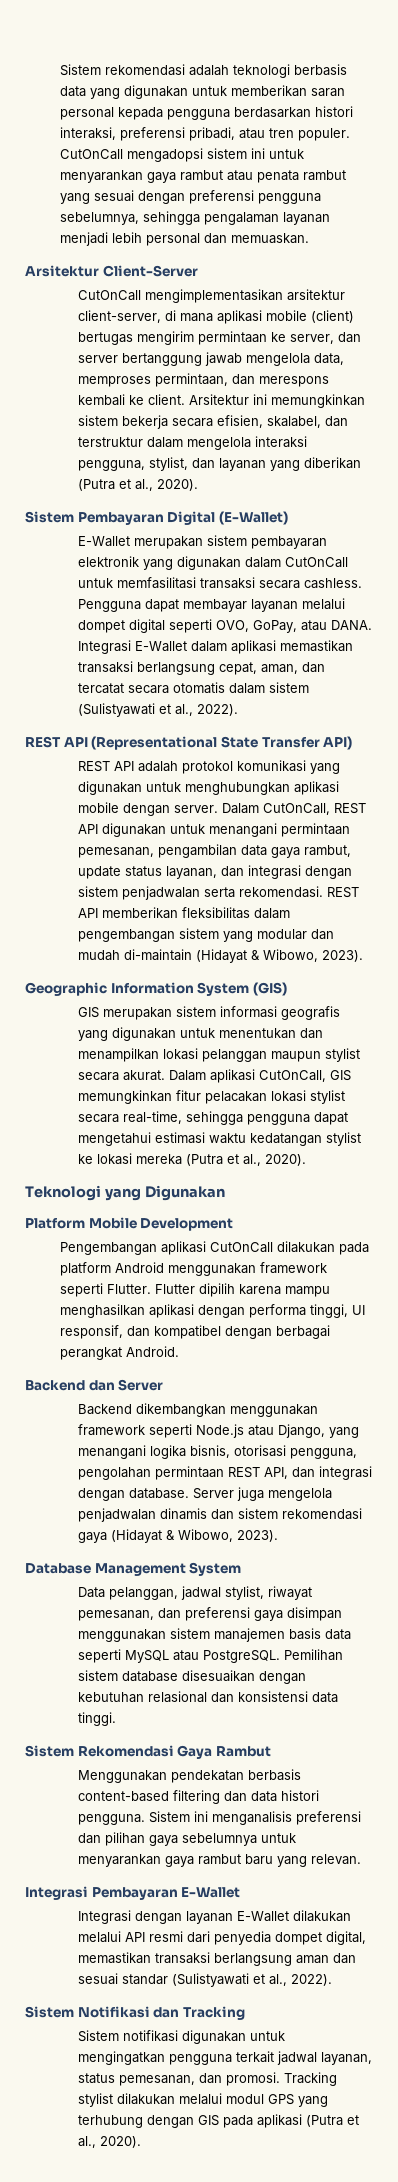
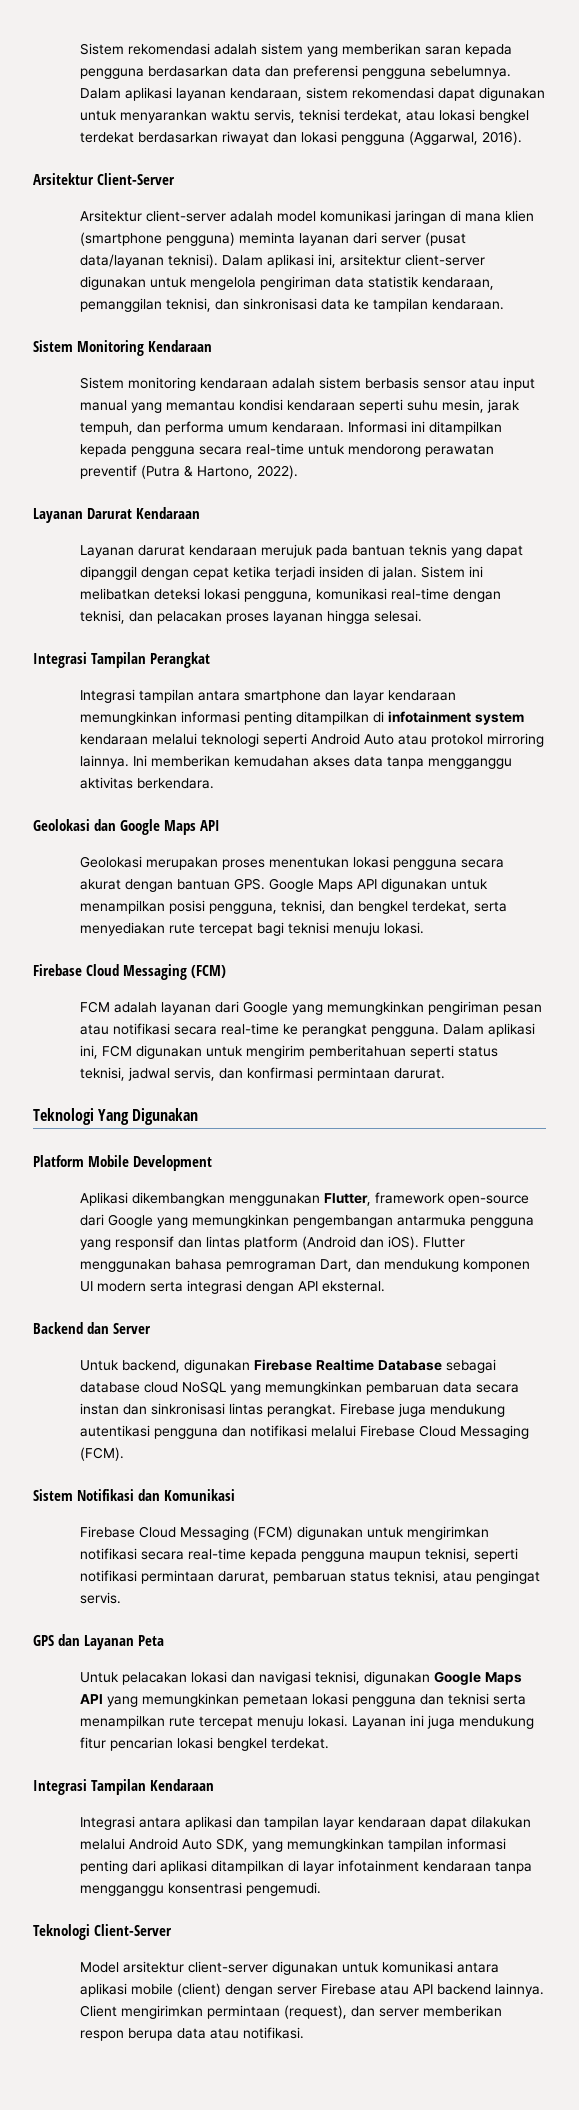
[233,64,348,78] [60,85,228,99] teknologi berbasis data yang digunakan untuk -> [260,43,338,57] sistem yang
[60,107,115,120] personal -> (461, 50) none
[315,106,354,117] [60,127,351,141] [60,148,305,162] [60,170,347,183] [60,190,322,204] [60,211,331,225] [60,232,310,246] [25,265,198,277] [77,289,345,303] [77,310,354,324] [77,331,361,345] [77,352,344,366] [77,373,329,387] [77,394,365,408] [77,415,348,429] [77,436,307,450] [77,457,361,471] [77,479,198,491] [25,511,288,525] [77,535,327,549] [77,556,348,570] [77,577,362,589] [77,598,345,612] [77,619,372,633] [77,640,353,654] [77,661,325,675] [77,682,309,694] [77,703,238,717] [25,736,353,750] [77,760,340,774] [77,781,339,795] [77,802,366,816] [77,823,350,837] [77,844,351,858] [77,865,352,879] [77,886,359,900] [77,907,290,919] [77,928,334,942] [77,949,363,963] [25,982,287,996] [77,1006,340,1020] [77,1027,323,1041] [77,1048,360,1062] [77,1069,351,1083] [77,1090,345,1104] [77,1111,348,1125] [77,1132,361,1146] [77,1153,306,1166] [25,1185,141,1201] histori interaksi, preferensi pribadi, atau tren populer. CutOnCall mengadopsi sistem ini untuk menyarankan gaya rambut atau penata rambut yang sesuai dengan preferensi pengguna sebelumnya, sehingga pengalaman layanan menjadi lebih personal dan memuaskan. // Arsitektur Client-Server // CutOnCall mengimplementasikan arsitektur client-server, di mana aplikasi mobile (client) bertugas mengirim permintaan ke server, dan server bertanggung jawab mengelola data, memproses permintaan, dan merespons kembali ke client. Arsitektur ini memungkinkan sistem bekerja secara efisien, skalabel, dan terstruktur dalam mengelola interaksi pengguna, stylist, dan layanan yang diberikan (Putra et al., 2020). // Sistem Pembayaran Digital (E-Wallet) // E-Wallet merupakan sistem pembayaran elektronik yang digunakan dalam CutOnCall untuk memfasilitasi transaksi secara cashless. Pengguna dapat membayar layanan melalui dompet digital seperti OVO, GoPay, atau DANA. Integrasi E-Wallet dalam aplikasi memastikan transaksi berlangsung cepat, aman, dan tercatat secara otomatis dalam sistem (Sulistyawati et al., 2022). // REST API (Representational State Transfer API) // REST API adalah protokol komunikasi yang digunakan untuk menghubungkan aplikasi mobile dengan server. Dalam CutOnCall, REST API digunakan untuk menangani permintaan pemesanan, pengambilan data gaya rambut, update status layanan, dan integrasi dengan sistem penjadwalan serta rekomendasi. REST API memberikan fleksibilitas dalam pengembangan sistem yang modular dan mudah di-maintain (Hidayat & Wibowo, 2023). // Geographic Information System (GIS) // GIS merupakan sistem informasi geografis yang digunakan untuk menentukan dan menampilkan lokasi pelanggan maupun stylist secara akurat. Dalam aplikasi CutOnCall, GIS memungkinkan fitur pelacakan lokasi stylist secara real-time, sehingga pengguna dapat mengetahui estimasi waktu kedatangan stylist ke lokasi mereka (Putra et al., 2020). // Teknologi yang -> [231,65,511,79] [79,87,545,101] [79,109,529,123] [79,131,522,145] [33,173,175,185] [79,210,534,224] [79,232,466,246] [79,254,485,268] [79,276,494,290] [79,298,504,312] [33,340,212,356] [79,377,535,391] [79,399,520,413] [79,421,502,435] [79,443,494,457] [79,465,298,479] [33,507,200,523] [79,544,523,558] [79,566,483,580] [79,588,501,602] [79,610,422,624] [33,652,210,668] [79,689,456,703] [79,711,524,725] [79,733,544,747] [79,755,512,769] [79,777,214,789] [33,819,220,835] [79,856,504,870] [79,878,488,892] [79,900,507,914] [79,922,424,936] [33,964,226,980] [79,1001,542,1015] [79,1023,535,1037] [79,1045,498,1059] [79,1067,445,1081] [33,1108,130,1125] data dan preferensi pengguna sebelumnya. Dalam aplikasi layanan kendaraan, sistem rekomendasi dapat digunakan untuk menyarankan waktu servis, teknisi terdekat, atau lokasi bengkel terdekat berdasarkan riwayat dan lokasi pengguna (Aggarwal, 2016). // Arsitektur Client-Server // Arsitektur client-server adalah model komunikasi jaringan di mana klien (smartphone pengguna) meminta layanan dari server (pusat data/layanan teknisi). Dalam aplikasi ini, arsitektur client-server digunakan untuk mengelola pengiriman data statistik kendaraan, pemanggilan teknisi, dan sinkronisasi data ke tampilan kendaraan. // Sistem Monitoring Kendaraan // Sistem monitoring kendaraan adalah sistem berbasis sensor atau input manual yang memantau kondisi kendaraan seperti suhu mesin, jarak tempuh, dan performa umum kendaraan. Informasi ini ditampilkan kepada pengguna secara real-time untuk mendorong perawatan preventif (Putra & Hartono, 2022). // Layanan Darurat Kendaraan // Layanan darurat kendaraan merujuk pada bantuan teknis yang dapat dipanggil dengan cepat ketika terjadi insiden di jalan. Sistem ini melibatkan deteksi lokasi pengguna, komunikasi real-time dengan teknisi, dan pelacakan proses layanan hingga selesai. // Integrasi Tampilan Perangkat // Integrasi tampilan antara smartphone dan layar kendaraan memungkinkan informasi penting ditampilkan di infotainment system kendaraan melalui teknologi seperti Android Auto atau protokol mirroring lainnya. Ini memberikan kemudahan akses data tanpa mengganggu aktivitas berkendara. // Geolokasi dan Google Maps API // Geolokasi merupakan proses menentukan lokasi pengguna secara akurat dengan bantuan GPS. Google Maps API digunakan untuk menampilkan posisi pengguna, teknisi, dan bengkel terdekat, serta menyediakan rute tercepat bagi teknisi menuju lokasi. // Firebase Cloud Messaging (FCM) // FCM adalah layanan dari Google yang memungkinkan pengiriman pesan atau notifikasi secara real-time ke perangkat pengguna. Dalam aplikasi ini, FCM digunakan untuk mengirim pemberitahuan seperti status teknisi, jadwal servis, dan konfirmasi permintaan darurat. // Teknologi Yang
[60,1241,370,1255] [60,1262,328,1276] [60,1283,331,1297] [60,1304,366,1318] [60,1325,331,1339] [60,1346,180,1360] [25,1379,164,1391] [77,1403,318,1417] [77,1424,359,1438] [77,1445,357,1459] [77,1466,372,1480] [77,1487,332,1501] [77,1508,362,1522] [77,1529,278,1543] [25,1562,242,1576] [77,1586,312,1600] [77,1607,342,1621] [77,1628,351,1642] [77,1649,343,1663] [77,1670,306,1684] [77,1691,338,1703] [77,1712,116,1726] [25,1745,271,1759] [77,1769,301,1783] [77,1790,319,1804] [77,1811,361,1825] [77,1832,296,1846] [77,1854,361,1867] [25,1886,241,1900] [77,1910,351,1924] [77,1931,366,1945] [77,1952,356,1966] [77,1973,332,1987] [25,2006,245,2020] [77,2030,285,2044] [77,2051,372,2065] [77,2072,337,2086] [77,2093,328,2107] [77,2114,359,2128] [77,2136,141,2148] Pengembangan aplikasi CutOnCall dilakukan pada platform Android menggunakan framework seperti Flutter. Flutter dipilih karena mampu menghasilkan aplikasi dengan performa tinggi, UI responsif, dan kompatibel dengan berbagai perangkat Android. // Backend dan Server // Backend dikembangkan menggunakan framework seperti Node.js atau Django, yang menangani logika bisnis, otorisasi pengguna, pengolahan permintaan REST API, dan integrasi dengan database. Server juga mengelola penjadwalan dinamis dan sistem rekomendasi gaya (Hidayat & Wibowo, 2023). // Database Management System // Data pelanggan, jadwal stylist, riwayat pemesanan, dan preferensi gaya disimpan menggunakan sistem manajemen basis data seperti MySQL atau PostgreSQL. Pemilihan sistem database disesuaikan dengan kebutuhan relasional dan konsistensi data tinggi. // Sistem Rekomendasi Gaya Rambut // Menggunakan pendekatan berbasis content-based filtering dan data histori pengguna. Sistem ini menganalisis preferensi dan pilihan gaya sebelumnya untuk menyarankan gaya rambut baru yang relevan. // Integrasi Pembayaran E-Wallet // Integrasi dengan layanan E-Wallet dilakukan melalui API resmi dari penyedia dompet digital, memastikan transaksi berlangsung aman dan sesuai standar (Sulistyawati et al., 2022). // Sistem Notifikasi dan Tracking // Sistem notifikasi digunakan untuk mengingatkan pengguna terkait jadwal layanan, status pemesanan, dan promosi. Tracking stylist dilakukan melalui modul GPS yang terhubung dengan GIS pada aplikasi (Putra et al., 2020). -> [79,1192,529,1206] [79,1214,534,1228] [79,1236,465,1250] [79,1259,530,1272] [79,1280,385,1294] [33,1322,151,1334] [79,1359,496,1373] [79,1381,519,1395] [79,1403,505,1417] [79,1425,529,1439] [79,1447,124,1461] [33,1489,235,1501] [79,1526,489,1540] [79,1548,518,1562] [79,1570,540,1584] [79,1592,121,1604] [33,1634,164,1650] [79,1671,522,1685] [79,1693,526,1707] [79,1715,534,1729] [79,1737,329,1751] [33,1779,214,1795] [79,1816,531,1830] [79,1838,506,1852] [79,1860,532,1874] [79,1882,321,1896] [33,1924,172,1940] [79,1961,499,1975] [79,1983,544,1997] [79,2005,502,2019] [79,2027,304,2041] Aplikasi dikembangkan menggunakan Flutter, framework open-source dari Google yang memungkinkan pengembangan antarmuka pengguna yang responsif dan lintas platform (Android dan iOS). Flutter menggunakan bahasa pemrograman Dart, dan mendukung komponen UI modern serta integrasi dengan API eksternal. // Backend dan Server // Untuk backend, digunakan Firebase Realtime Database sebagai database cloud NoSQL yang memungkinkan pembaruan data secara instan dan sinkronisasi lintas perangkat. Firebase juga mendukung autentikasi pengguna dan notifikasi melalui Firebase Cloud Messaging (FCM). // Sistem Notifikasi dan Komunikasi // Firebase Cloud Messaging (FCM) digunakan untuk mengirimkan notifikasi secara real-time kepada pengguna maupun teknisi, seperti notifikasi permintaan darurat, pembaruan status teknisi, atau pengingat servis. // GPS dan Layanan Peta // Untuk pelacakan lokasi dan navigasi teknisi, digunakan Google Maps API yang memungkinkan pemetaan lokasi pengguna dan teknisi serta menampilkan rute tercepat menuju lokasi. Layanan ini juga mendukung fitur pencarian lokasi bengkel terdekat. // Integrasi Tampilan Kendaraan // Integrasi antara aplikasi dan tampilan layar kendaraan dapat dilakukan melalui Android Auto SDK, yang memungkinkan tampilan informasi penting dari aplikasi ditampilkan di layar infotainment kendaraan tanpa mengganggu konsentrasi pengemudi. // Teknologi Client-Server // Model arsitektur client-server digunakan untuk komunikasi antara aplikasi mobile (client) dengan server Firebase atau API backend lainnya. Client mengirimkan permintaan (request), dan server memberikan respon berupa data atau notifikasi.

